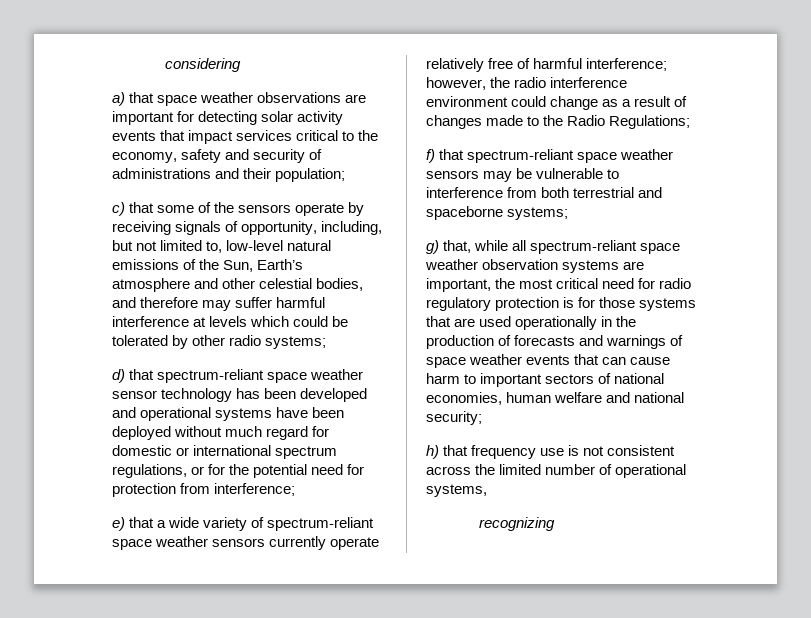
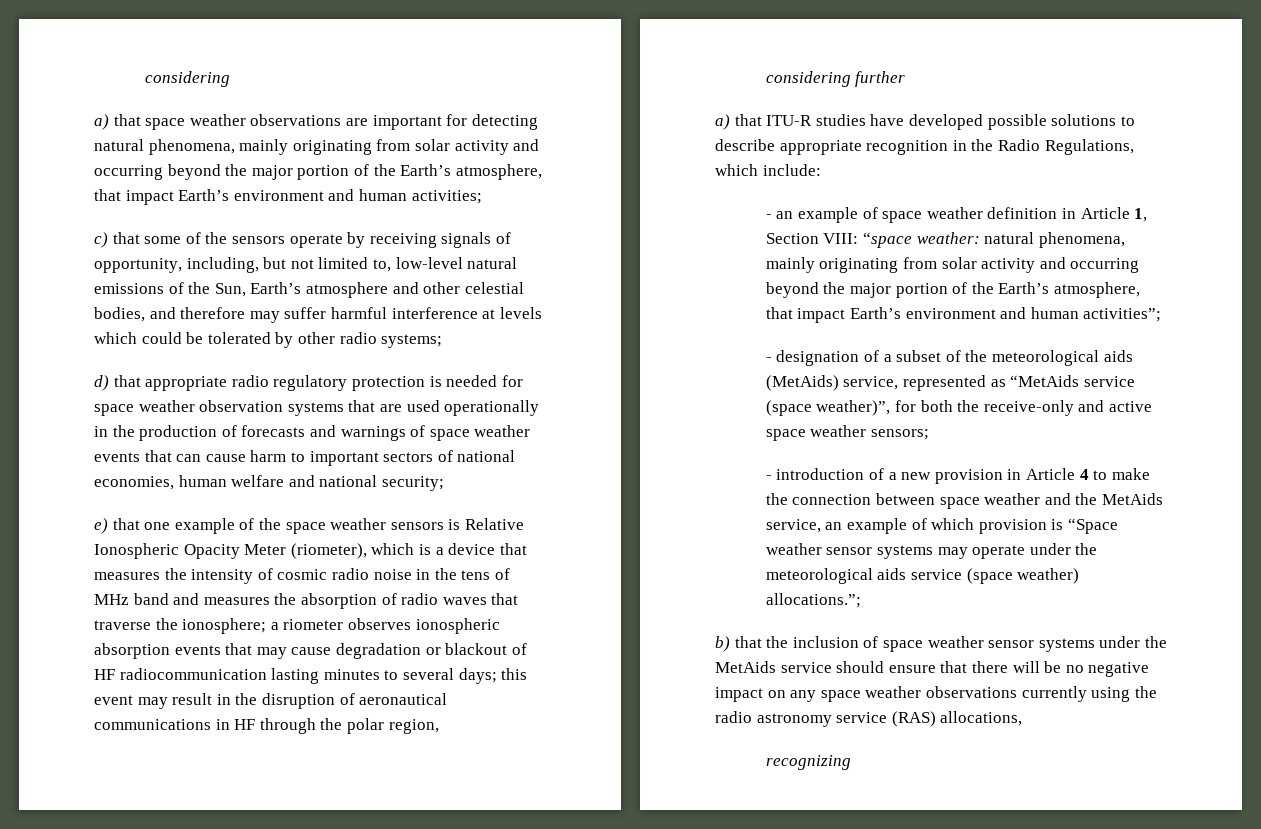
[261,111,344,125] [112,130,379,144] [112,149,323,163] [112,168,346,182] solar activity events that impact services critical to the economy, safety and security of administrations and their population; -> [94,139,540,155] [94,164,542,180] [94,189,482,205] natural phenomena, mainly originating from solar activity and occurring beyond the major portion of the Earth’s atmosphere, that impact Earth’s environment and human activities;
[157,369,364,383] [112,388,368,402] [112,407,345,421] [112,426,330,440] [112,445,338,459] [112,464,365,478] [112,483,296,497] [112,517,375,531] [112,536,380,550] [426,58,668,72] [426,77,628,90] [426,96,688,110] [426,115,691,129] [426,149,674,163] [426,168,620,182] [426,187,663,198] [426,206,569,220] [426,240,681,254] [425,259,645,273] [426,278,692,292] [426,297,636,311] spectrum-reliant space weather sensor technology has been developed and operational systems have been deployed without much regard for domestic or international spectrum regulations, or for the potential need for protection from interference; // e) that a wide variety of spectrum-reliant space weather sensors currently operate relatively free of harmful interference; however, the radio interference environment could change as a result of changes made to the Radio Regulations; // f) that spectrum-reliant space weather sensors may be vulnerable to interference from both terrestrial and spaceborne systems; // g) that, while all spectrum-reliant space weather observation systems are important, the most critical need for radio regulatory protection is for those -> [145,375,523,391] [94,400,284,416] appropriate radio regulatory protection is needed for space weather observation
[426,445,676,459] [426,464,687,478] [426,484,487,497] h) that frequency use is not consistent across the limited number of operational systems, -> [94,518,524,534] [94,543,527,559] [94,568,510,584] [94,593,519,609] [94,618,500,634] [94,643,527,659] [94,668,528,684] [94,693,448,709] [94,718,439,734] [765,71,906,87] [715,114,1135,130] [715,139,1134,155] [715,164,821,176] [765,207,1148,223] [765,232,1125,248] [765,257,1140,273] [765,282,1140,298] [765,307,1162,323] [765,350,1133,366] [765,375,1135,391] [765,400,1152,416] [765,425,929,441] [765,468,1150,484] [765,493,1163,509] [765,518,1118,534] [765,543,1098,559] [765,568,1080,584] [765,593,861,608] [715,636,1167,652] [715,661,1150,677] [715,686,1157,702] [715,711,1023,727] e) that one example of the space weather sensors is Relative Ionospheric Opacity Meter (riometer), which is a device that measures the intensity of cosmic radio noise in the tens of MHz band and measures the absorption of radio waves that traverse the ionosphere; a riometer observes ionospheric absorption events that may cause degradation or blackout of HF radiocommunication lasting minutes to several days; this event may result in the disruption of aeronautical communications in HF through the polar region, // considering further // a) that ITU-R studies have developed possible solutions to describe appropriate recognition in the Radio Regulations, which include: // - an example of space weather definition in Article 1, Section VIII: “space weather: natural phenomena, mainly originating from solar activity and occurring beyond the major portion of the Earth’s atmosphere, that impact Earth’s environment and human activities”; // - designation of a subset of the meteorological aids (MetAids) service, represented as “MetAids service (space weather)”, for both the receive-only and active space weather sensors; // - introduction of a new provision in Article 4 to make the connection between space weather and the MetAids service, an example of which provision is “Space weather sensor systems may operate under the meteorological aids service (space weather) allocations.”; // b) that the inclusion of space weather sensor systems under the MetAids service should ensure that there will be no negative impact on any space weather observations currently using the radio astronomy service (RAS) allocations,

